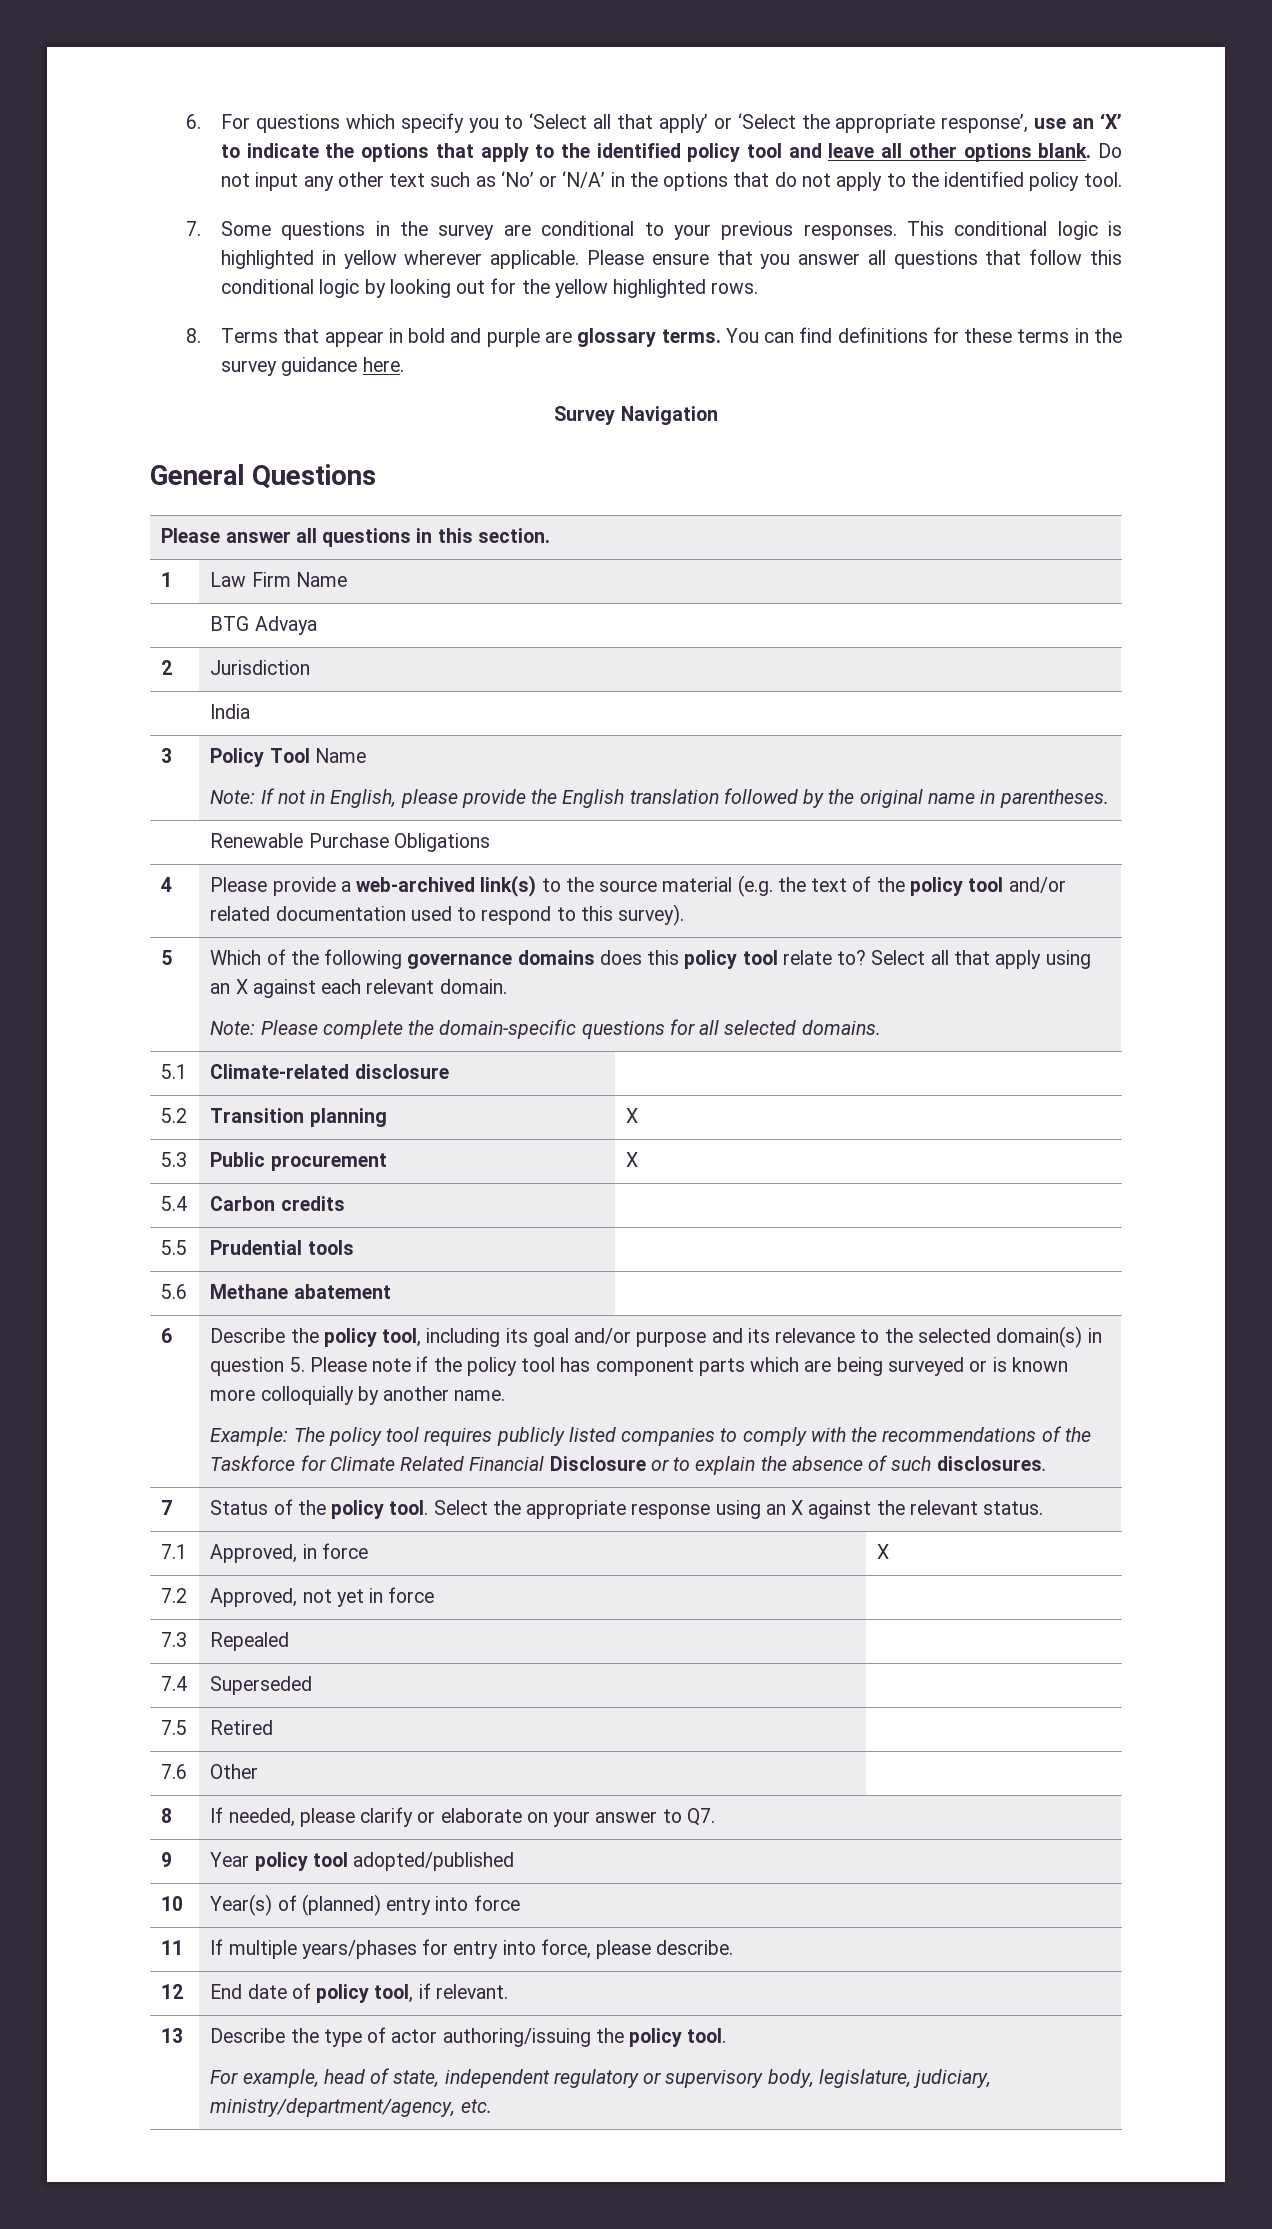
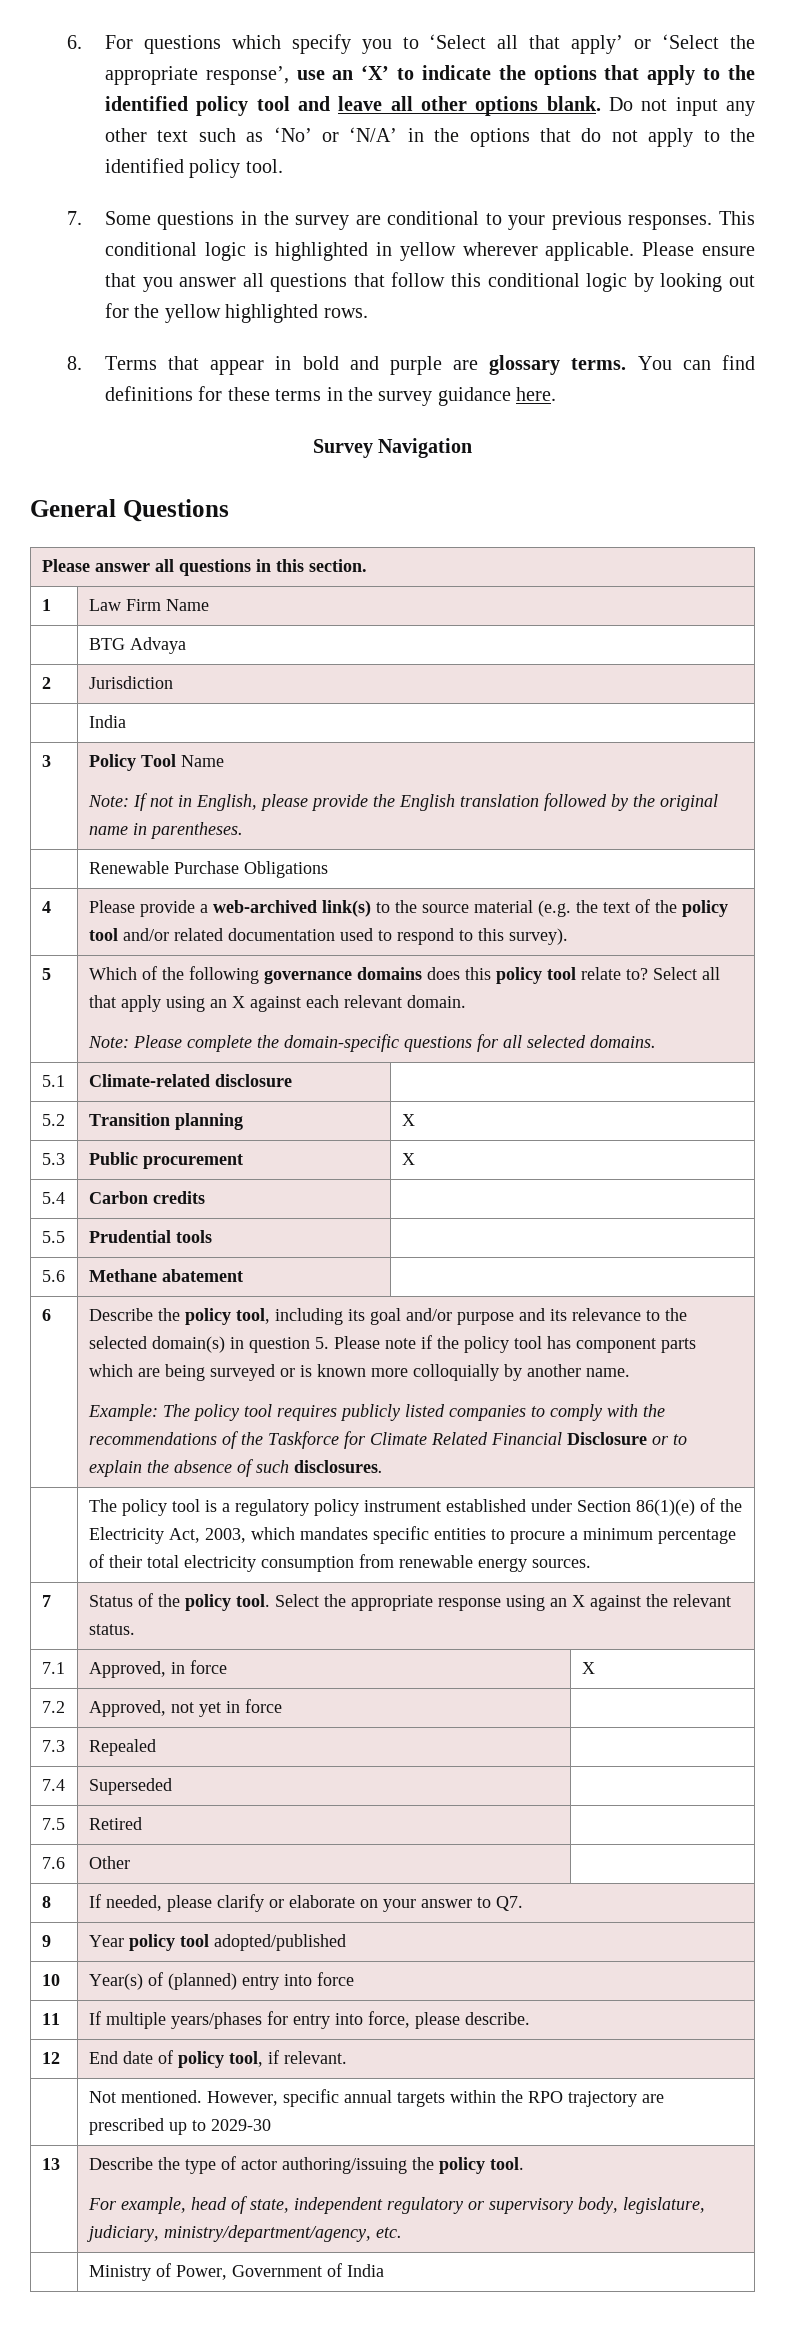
(1047, 1463) none -> [88,1498,742,1516] [88,1526,736,1544] [88,1554,591,1572] // | The policy tool is a regulatory policy instrument established under Section 86(1)(e) of the Electricity Act, 2003, which mandates specific entities to procure a minimum percentage of their total electricity consumption from renewable energy sources.
(508, 1991) none -> [88,2089,664,2107] [88,2118,271,2135] // | Not mentioned. However, specific annual targets within the RPO trajectory are prescribed up to 2029-30
(492, 2106) none -> [88,2263,384,2281] // | Ministry of Power, Government of India

